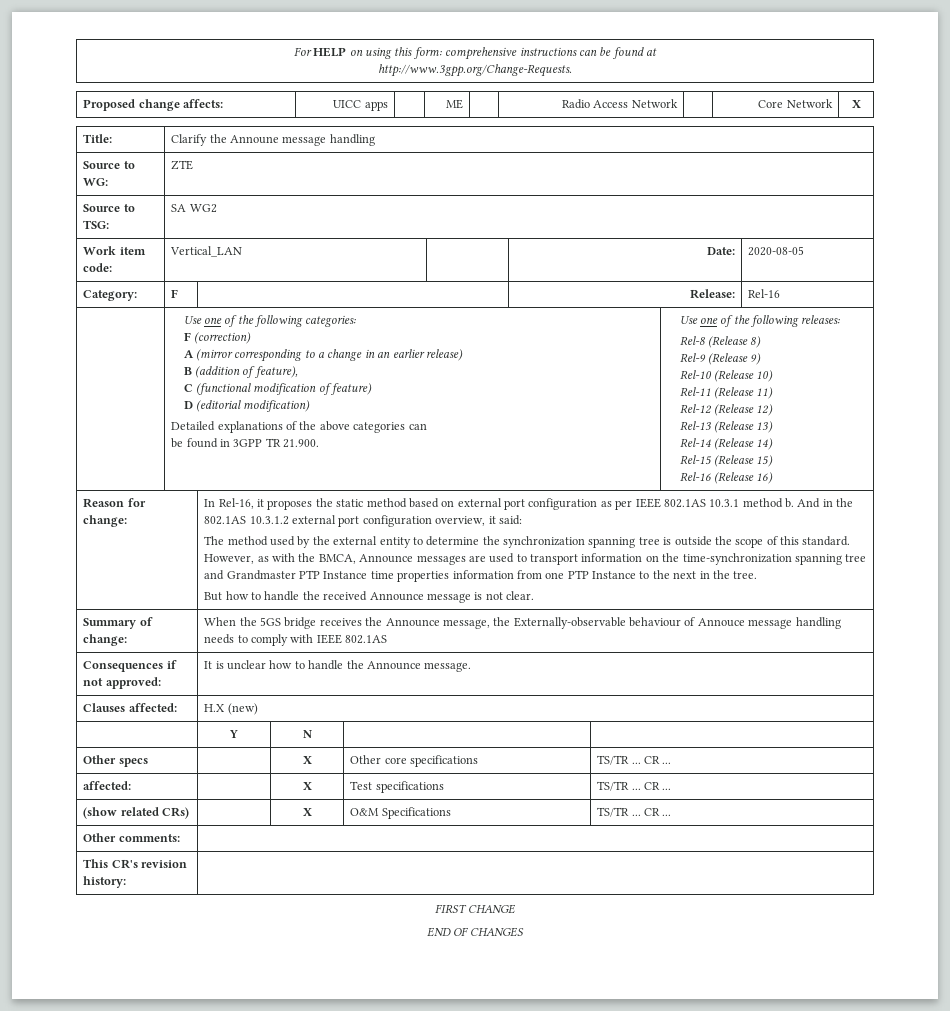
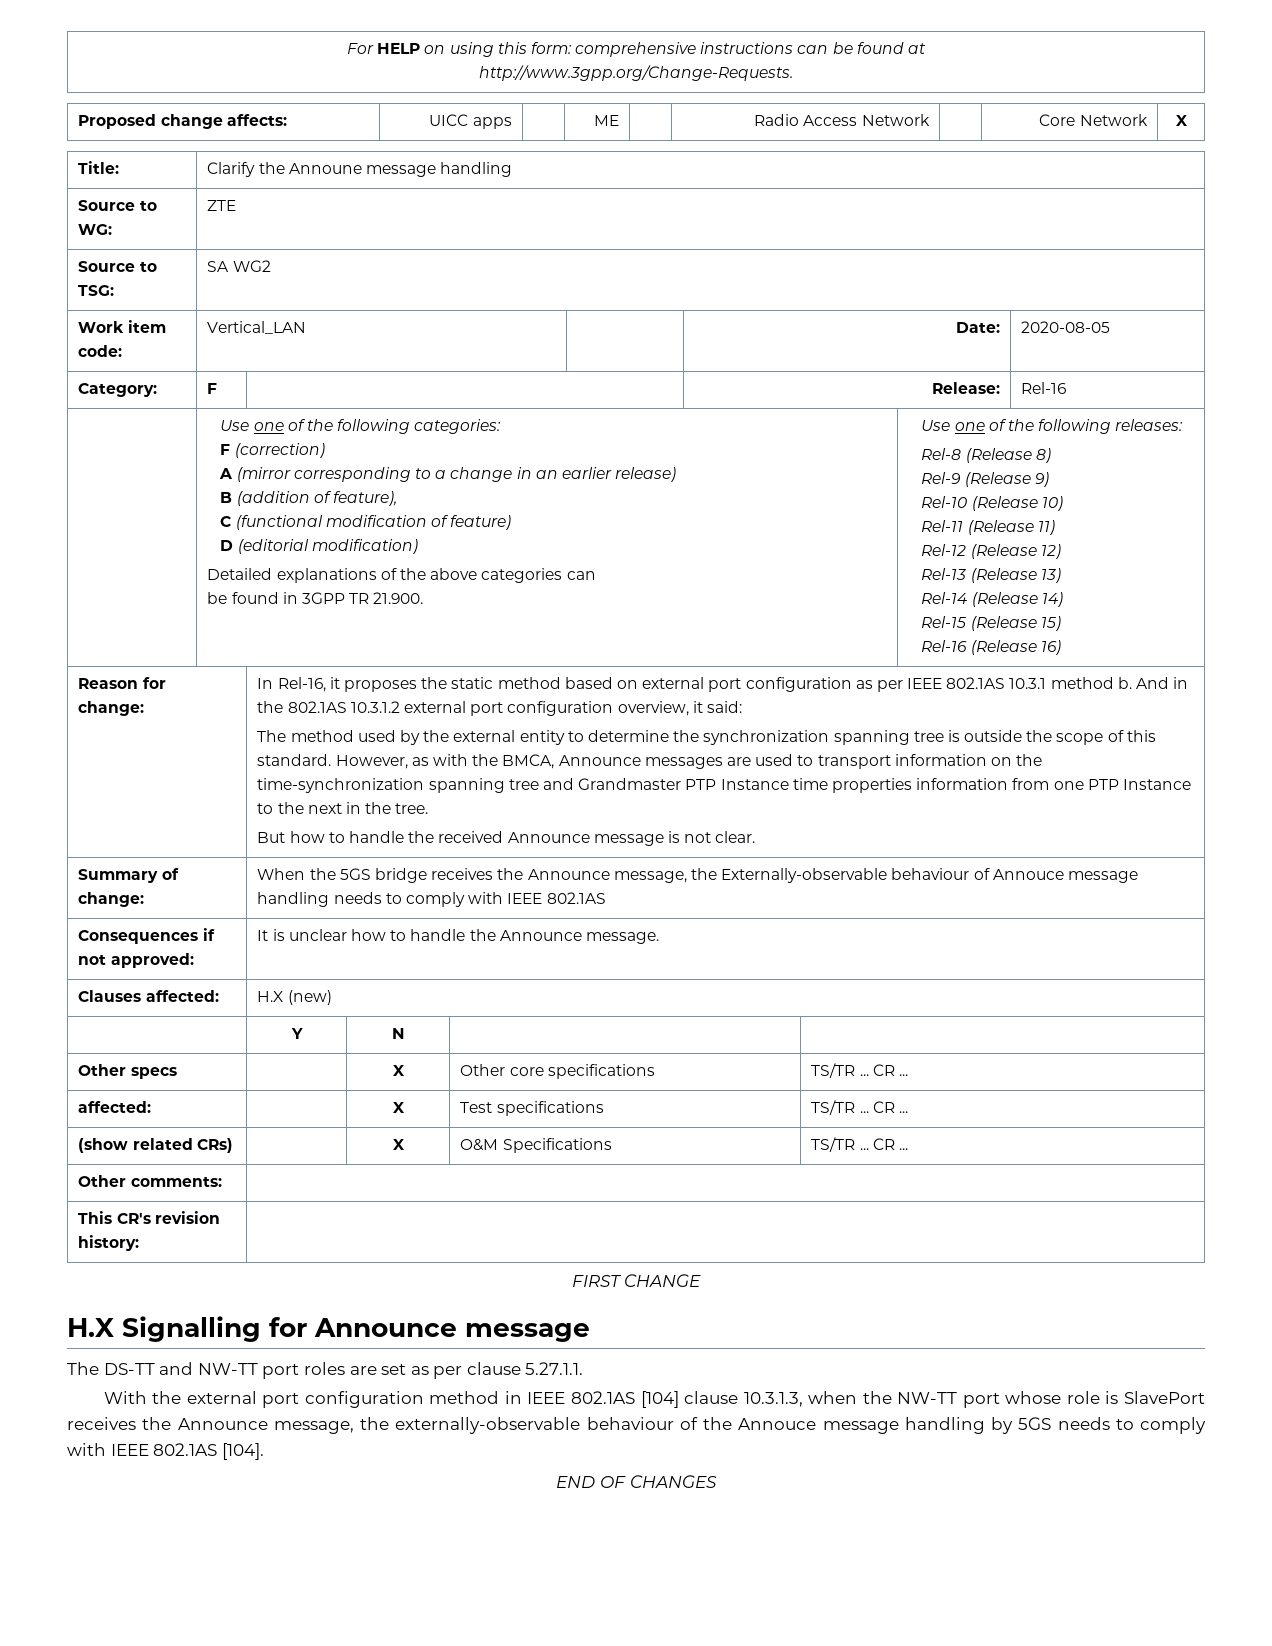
(516, 909) none -> [67,1316,590,1342] [67,1362,584,1379] [103,1391,1205,1408] [67,1417,1206,1434] [67,1443,264,1460] // H.X Signalling for Announce message // The DS-TT and NW-TT port roles are set as per clause 5.27.1.1. // With the external port configuration method in IEEE 802.1AS [104] clause 10.3.1.3, when the NW-TT port whose role is SlavePort receives the Announce message, the externally-observable behaviour of the Annouce message handling by 5GS needs to comply with IEEE 802.1AS [104].

